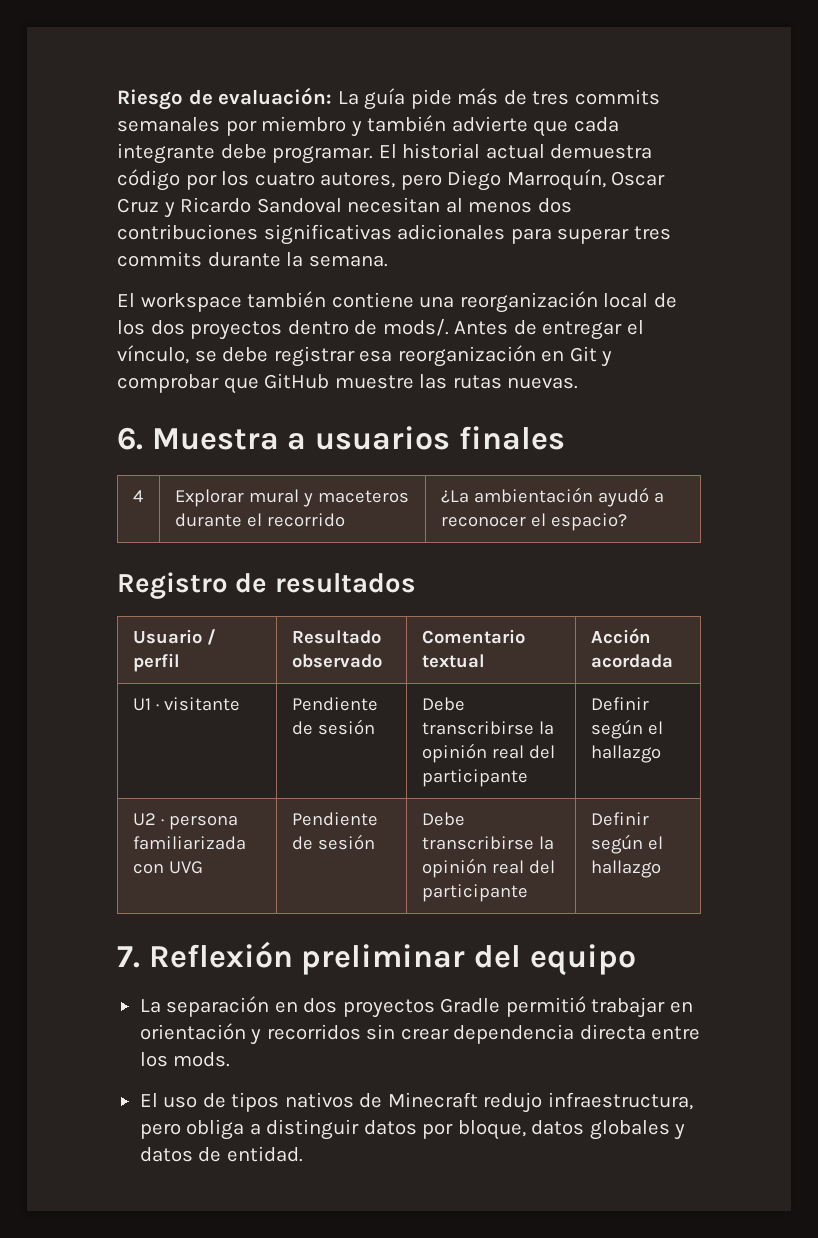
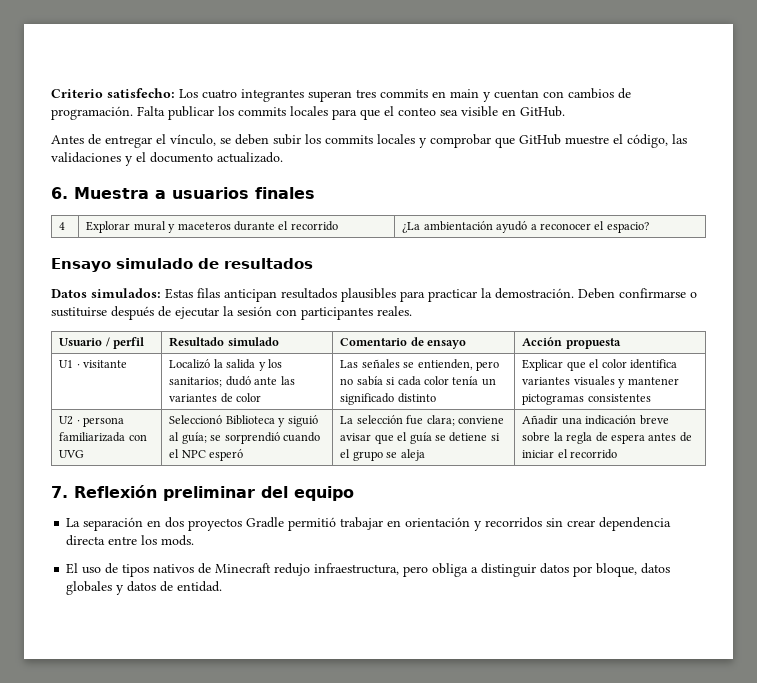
[117,87,660,110] [117,115,619,137] [117,143,653,164] [117,169,666,191] [117,197,572,218] [117,224,671,245] [117,251,388,267] [117,291,677,313] [117,319,449,340] Riesgo de evaluación: La guía pide más de tres commits semanales por miembro y también advierte que cada integrante debe programar. El historial actual demuestra código por los cuatro autores, pero Diego Marroquín, Oscar Cruz y Ricardo Sandoval necesitan al menos dos contribuciones significativas adicionales para superar tres commits durante la semana. // El workspace también contiene una reorganización local de los dos proyectos dentro de mods/. -> [51,88,631,102] [51,106,565,120] Criterio satisfecho: Los cuatro integrantes superan tres commits en main y cuentan con cambios de programación. Falta publicar los commits locales para que el conteo sea visible en GitHub. //
[222,345,597,367] debe registrar esa reorganización en Git -> [235,134,415,145] deben subir los commits locales
[419,374,579,389] las rutas nuevas. -> [613,134,687,148] [51,152,283,166] el código, las validaciones y el documento actualizado.
[117,572,228,599] Registro -> [51,258,193,272] Ensayo simulado
(416, 583) none -> [51,288,697,302] [51,306,412,320] // Datos simulados: Estas filas anticipan resultados plausibles para practicar la demostración. Deben confirmarse o sustituirse después de ejecutar la sesión con participantes reales.
[291,654,382,668] observado -> [227,337,279,346] simulado
[421,654,485,668] textual -> [410,337,467,349] de ensayo
[590,654,673,668] acordada -> [565,338,621,349] propuesta
[291,697,378,711] [291,719,375,735] [421,697,465,711] [421,721,554,735] [421,743,555,763] [421,769,528,787] [590,697,649,711] [590,719,663,739] [590,745,661,763] Pendiente de sesión | Debe transcribirse la opinión real del participante | Definir según el hallazgo -> [169,359,282,371] [169,376,295,387] [169,393,262,403] [340,359,499,371] [340,376,496,386] [340,393,436,405] [522,359,677,371] [522,376,679,388] [522,394,651,405] Localizó la salida y los sanitarios; dudó ante las variantes de color | Las señales se entienden, pero no sabía si cada color tenía un significado distinto | Explicar que el color identifica variantes visuales y mantener pictogramas consistentes
[291,812,378,826] [291,834,375,850] [421,812,465,826] [421,836,554,850] [421,858,555,878] [421,884,528,902] [590,812,649,826] [590,834,663,854] [590,860,661,878] Pendiente de sesión | Debe transcribirse la opinión real del participante | Definir según el hallazgo -> [169,415,318,427] [169,432,320,444] [169,449,244,461] [340,415,504,426] [340,432,500,444] [340,449,425,461] [522,415,669,425] [522,432,692,444] [522,449,618,459] Seleccionó Biblioteca y siguió al guía; se sorprendió cuando el NPC esperó | La selección fue clara; conviene avisar que el guía se detiene si el grupo se aleja | Añadir una indicación breve sobre la regla de espera antes de iniciar el recorrido

